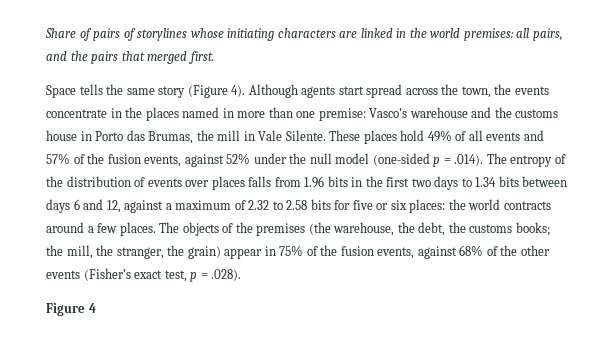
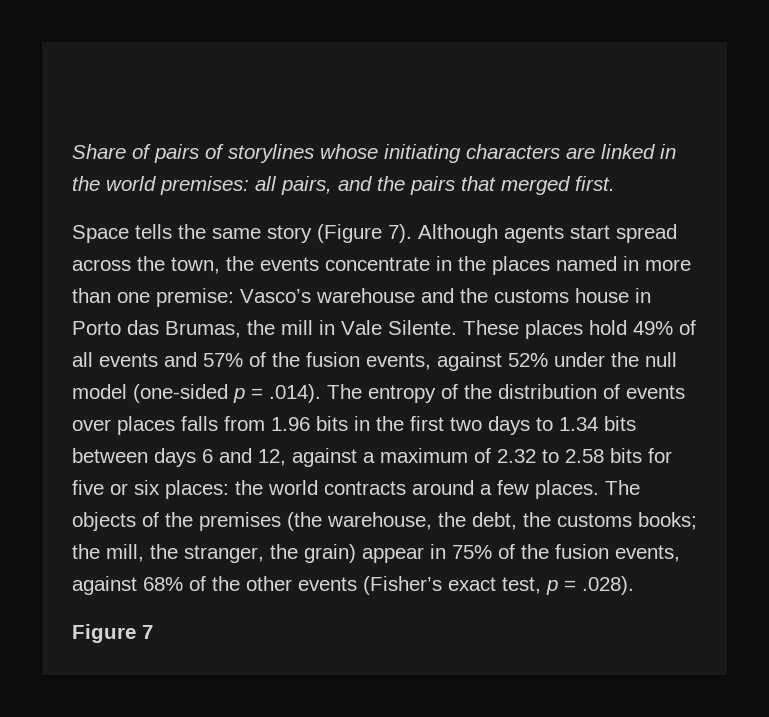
[231,85,246,97] 4). -> [388,224,412,243] 7).
[88,303,96,313] 4 -> [142,625,153,639] 7

